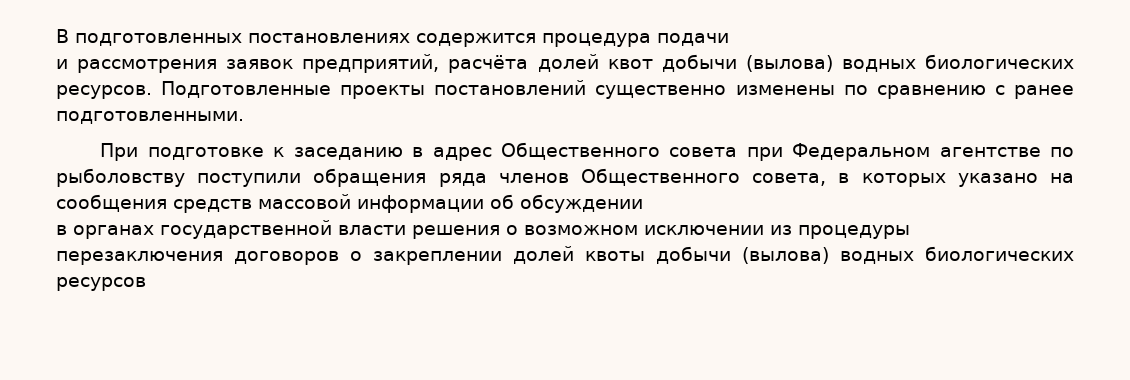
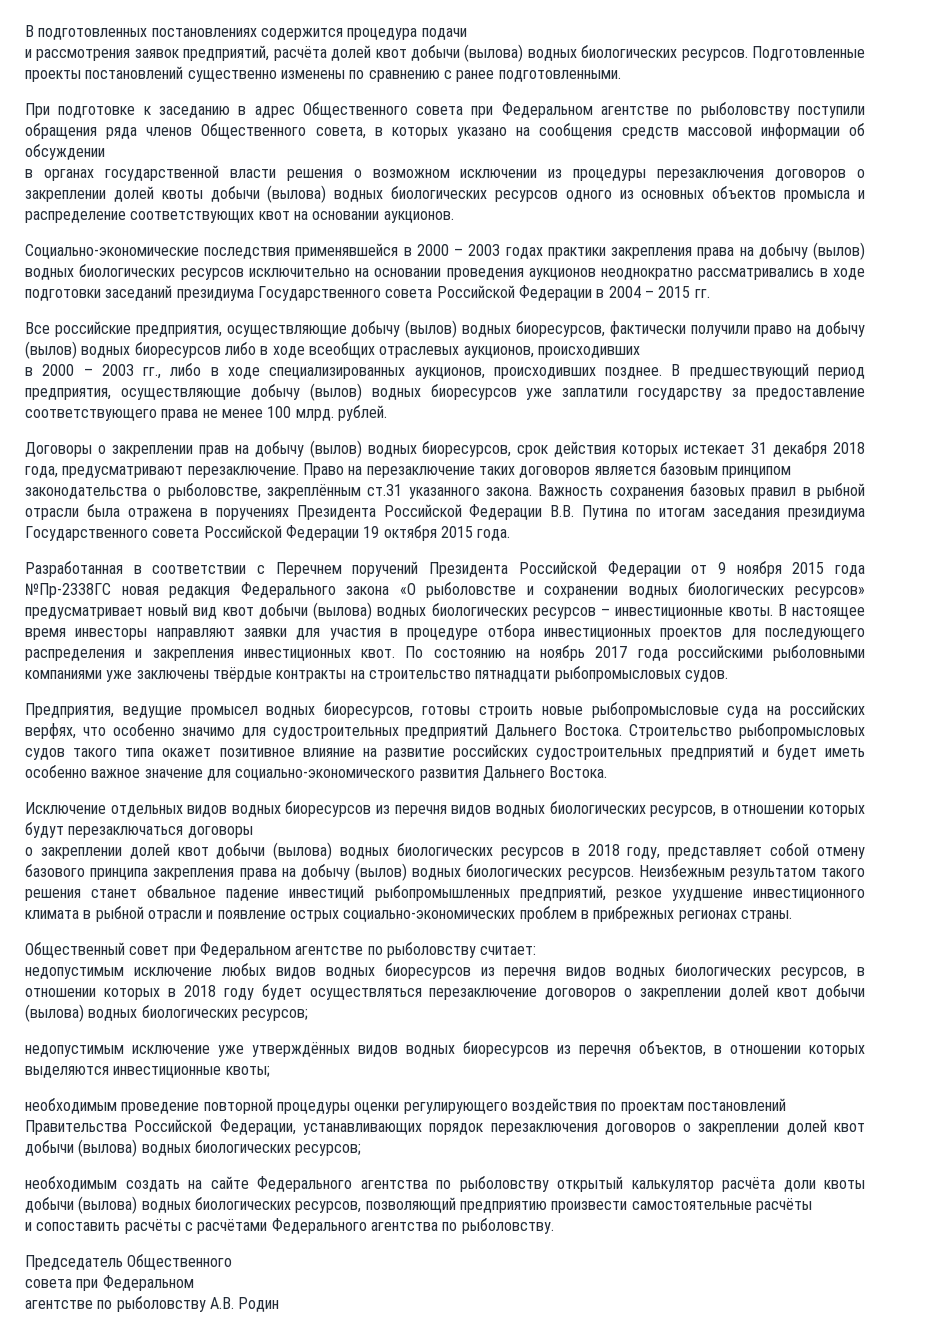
(146, 284) none -> [565,186,865,202] [25,211,454,223] [25,242,866,260] [25,264,865,280] [25,285,710,301] [25,320,866,338] [25,341,640,359] [25,363,866,379] [25,383,865,401] [25,405,387,421] [25,440,866,458] [25,462,792,478] [25,483,866,499] [25,504,865,520] [25,525,511,541] [25,561,866,577] [25,582,865,598] [25,602,866,620] [25,624,865,640] [25,645,865,661] [25,666,728,682] [25,702,866,718] [25,723,865,739] [25,744,865,760] [25,765,608,781] [25,801,866,817] [25,822,253,838] [25,842,866,860] [25,863,865,881] [25,885,865,901] [25,906,792,922] [25,942,537,958] [25,963,865,979] [25,984,865,1000] [25,1004,308,1022] [25,1041,865,1057] [25,1066,270,1078] [25,1098,786,1114] [25,1119,865,1135] [25,1139,362,1157] [25,1176,865,1192] [25,1196,812,1214] [25,1218,554,1234] [25,1254,233,1270] [25,1275,194,1291] [25,1296,280,1312] одного из основных объектов промысла и распределение соответствующих квот на основании аукционов. // Социально-экономические последствия применявшейся в 2000 – 2003 годах практики закрепления права на добычу (вылов) водных биологических ресурсов исключительно на основании проведения аукционов неоднократно рассматривались в ходе подготовки заседаний президиума Государственного совета Российской Федерации в 2004 – 2015 гг. // Все российские предприятия, осуществляющие добычу (вылов) водных биоресурсов, фактически получили право на добычу (вылов) водных биоресурсов либо в ходе всеобщих отраслевых аукционов, происходивших // в 2000 – 2003 гг., либо в ходе специализированных аукционов, происходивших позднее. В предшествующий период предприятия, осуществляющие добычу (вылов) водных биоресурсов уже заплатили государству за предоставление соответствующего права не менее 100 млрд. рублей. // Договоры о закреплении прав на добычу (вылов) водных биоресурсов, срок действия которых истекает 31 декабря 2018 года, предусматривают перезаключение. Право на перезаключение таких договоров является базовым принципом законодательства о рыболовстве, закреплённым ст.31 указанного закона. Важность сохранения базовых правил в рыбной отрасли была отражена в поручениях Президента Российской Федерации В.В. Путина по итогам заседания президиума Государственного совета Российской Федерации 19 октября 2015 года. // Разработанная в соответствии с Перечнем поручений Президента Российской Федерации от 9 ноября 2015 года №Пр-2338ГС новая редакция Федерального закона «О рыболовстве и сохранении водных биологических ресурсов» предусматривает новый вид квот добычи (вылова) водных биологических ресурсов – инвестиционные квоты. В настоящее время инвесторы направляют заявки для участия в процедуре отбора инвестиционных проектов для последующего распределения и закрепления инвестиционных квот. По состоянию на ноябрь 2017 года российскими рыболовными компаниями уже заключены твёрдые контракты на строительство пятнадцати рыбопромысловых судов. // Предприятия, ведущие промысел водных биоресурсов, готовы строить новые рыбопромысловые суда на российских верфях, что особенно значимо для судостроительных предприятий Дальнего Востока. Строительство рыбопромысловых судов такого типа окажет позитивное влияние на развитие российских судостроительных предприятий и будет иметь особенно важное значение для социально-экономического развития Дальнего Востока. // Исключение отдельных видов водных биоресурсов из перечня видов водных биологических ресурсов, в отношении которых будут перезаключаться договоры // о закреплении долей квот добычи (вылова) водных биологических ресурсов в 2018 году, представляет собой отмену базового принципа закрепления права на добычу (вылов) водных биологических ресурсов. Неизбежным результатом такого решения станет обвальное падение инвестиций рыбопромышленных предприятий, резкое ухудшение инвестиционного климата в рыбной отрасли и появление острых социально-экономических проблем в прибрежных регионах страны. // Общественный совет при Федеральном агентстве по рыболовству считает: // недопустимым исключение любых видов водных биоресурсов из перечня видов водных биологических ресурсов, в отношении которых в 2018 году будет осуществляться перезаключение договоров о закреплении долей квот добычи (вылова) водных биологических ресурсов; // недопустимым исключение уже утверждённых видов водных биоресурсов из перечня объектов, в отношении которых выделяются инвестиционные квоты; // необходимым проведение повторной процедуры оценки регулирующего воздействия по проектам постановлений Правительства Российской Федерации, устанавливающих порядок перезаключения договоров о закреплении долей квот добычи (вылова) водных биологических ресурсов; // необходимым создать на сайте Федерального агентства по рыболовству открытый калькулятор расчёта доли квоты добычи (вылова) водных биологических ресурсов, позволяющий предприятию произвести самостоятельные расчёты // и сопоставить расчёты с расчётами Федерального агентства по рыболовству. // Председатель Общественного // совета при Федеральном // агентстве по рыболовству А.В. Родин

